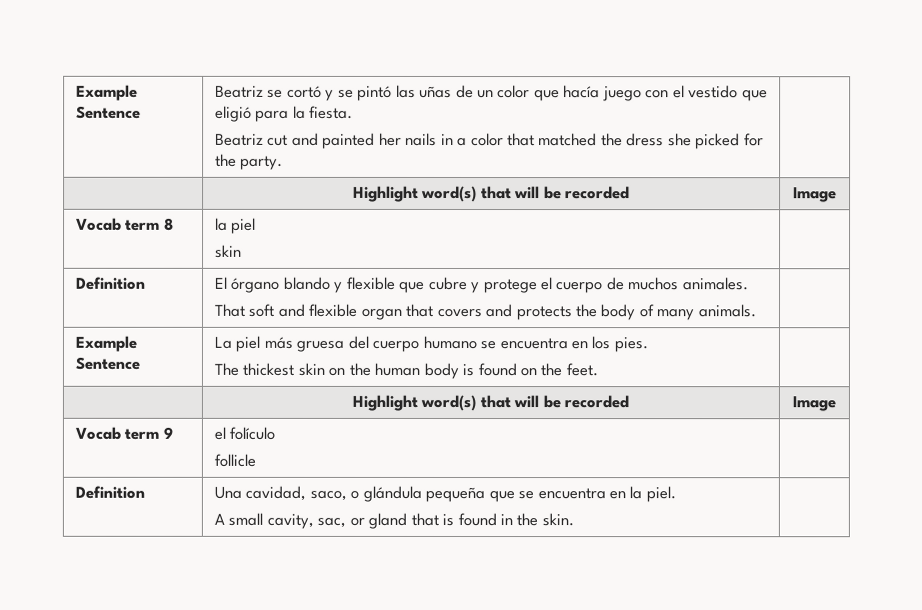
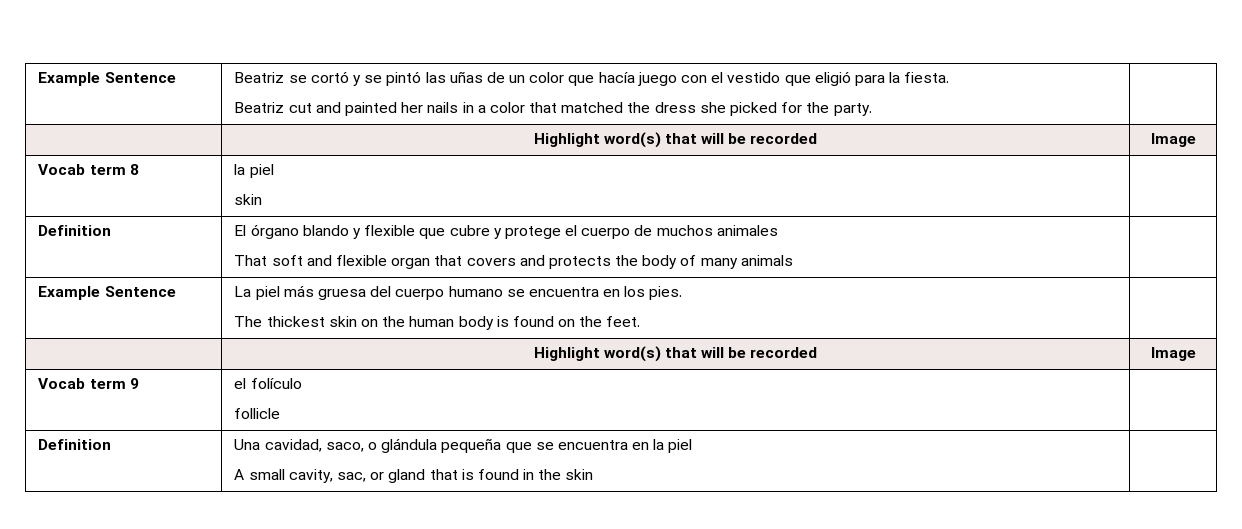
[682,277,749,291] animales. -> [716,225,778,236] animales
[697,304,757,318] animals. -> [740,255,793,266] animals
[645,486,676,503] piel. -> [668,439,693,453] piel
[541,513,574,527] skin. -> [565,469,594,480] skin

